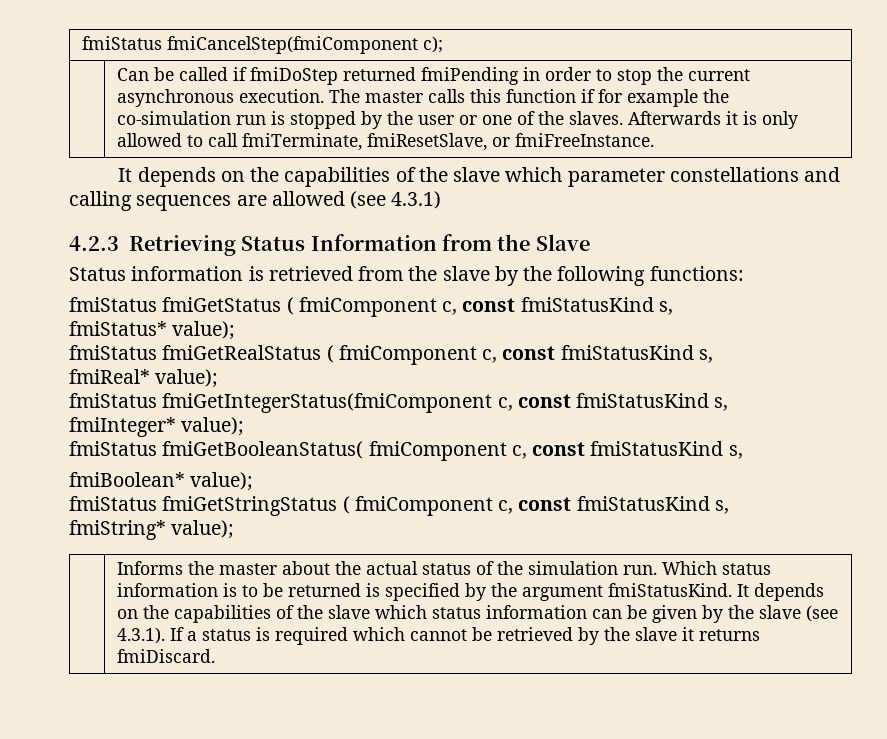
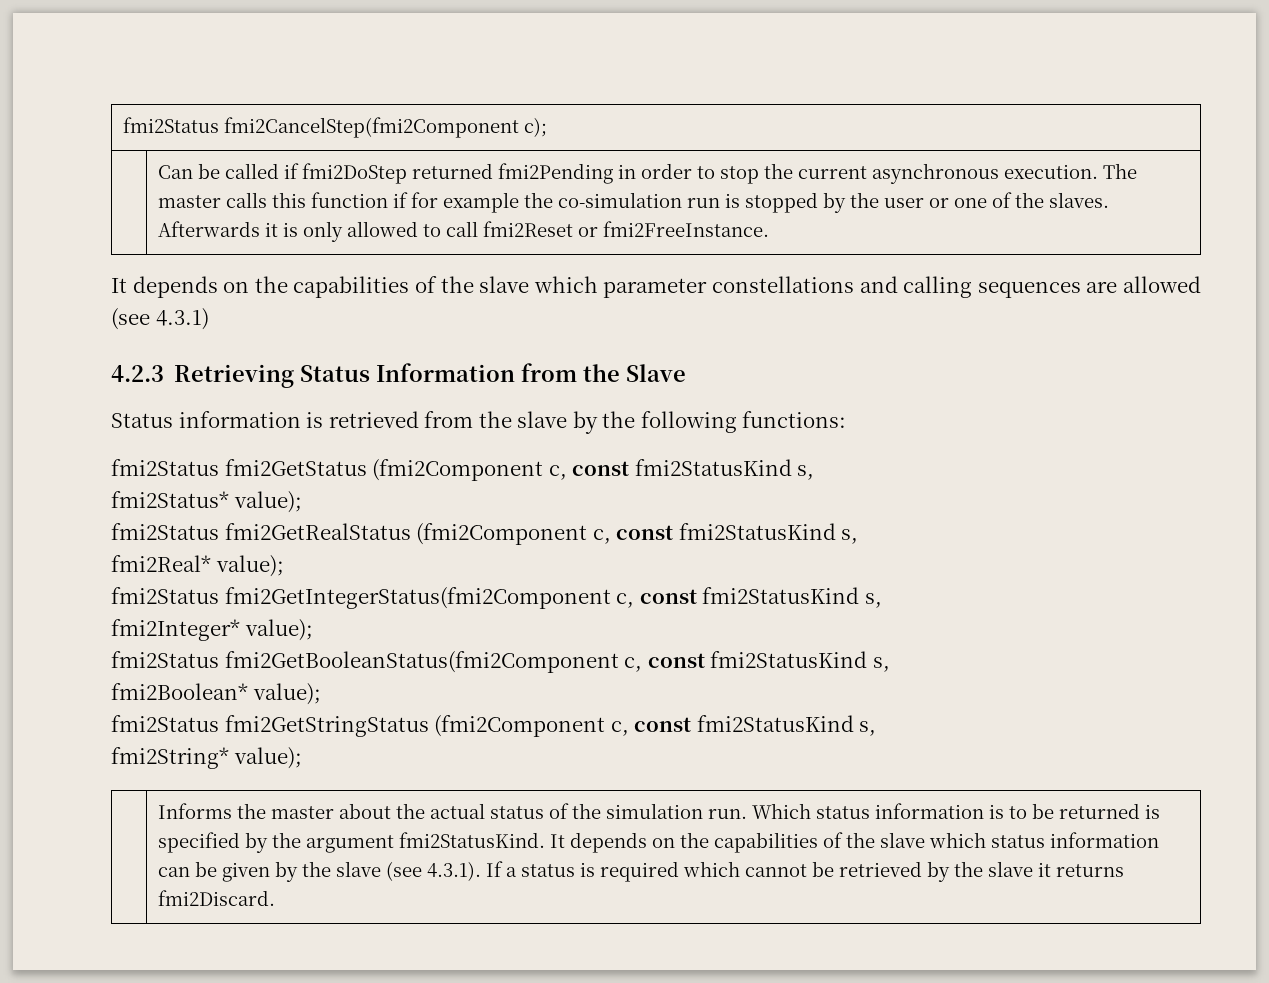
[82,36,419,54] fmiStatus fmiCancelStep(fmiComponent -> [123,117,520,138] fmi2Status fmi2CancelStep(fmi2Component
[250,67,520,85] fmiDoStep returned fmiPending -> [302,163,614,184] fmi2DoStep returned fmi2Pending
[242,133,655,151] fmiTerminate, fmiResetSlave, or fmiFreeInstance. -> [483,221,770,237] fmi2Reset or fmi2FreeInstance.
[69,297,673,317] [69,321,236,340] [69,345,713,365] [69,369,219,388] [69,393,729,413] [69,417,245,437] [69,441,743,461] [69,472,254,491] [69,496,729,516] [69,520,166,540] fmiStatus fmiGetStatus ( fmiComponent c, const fmiStatusKind s, // fmiStatus* value); // fmiStatus fmiGetRealStatus ( fmiComponent c, const fmiStatusKind s, // fmiReal* value); // fmiStatus fmiGetIntegerStatus(fmiComponent c, const fmiStatusKind s, // fmiInteger* value); // fmiStatus fmiGetBooleanStatus( fmiComponent c, const fmiStatusKind s, // fmiBoolean* value); // fmiStatus fmiGetStringStatus ( fmiComponent c, const fmiStatusKind s, // fmiString* -> [111,459,815,481] [111,491,302,513] [111,523,859,545] [111,555,284,577] [111,587,882,609] [111,619,313,641] [111,651,890,673] [111,683,321,705] [111,715,877,737] [111,747,229,769] fmi2Status fmi2GetStatus (fmi2Component c, const fmi2StatusKind s, // fmi2Status* value); // fmi2Status fmi2GetRealStatus (fmi2Component c, const fmi2StatusKind s, // fmi2Real* value); // fmi2Status fmi2GetIntegerStatus(fmi2Component c, const fmi2StatusKind s, // fmi2Integer* value); // fmi2Status fmi2GetBooleanStatus(fmi2Component c, const fmi2StatusKind s, // fmi2Boolean* value); // fmi2Status fmi2GetStringStatus (fmi2Component c, const fmi2StatusKind s, // fmi2String*
[608,583,733,597] fmiStatusKind. -> [399,832,546,848] fmi2StatusKind.
[117,649,216,663] fmiDiscard. -> [158,890,276,906] fmi2Discard.

